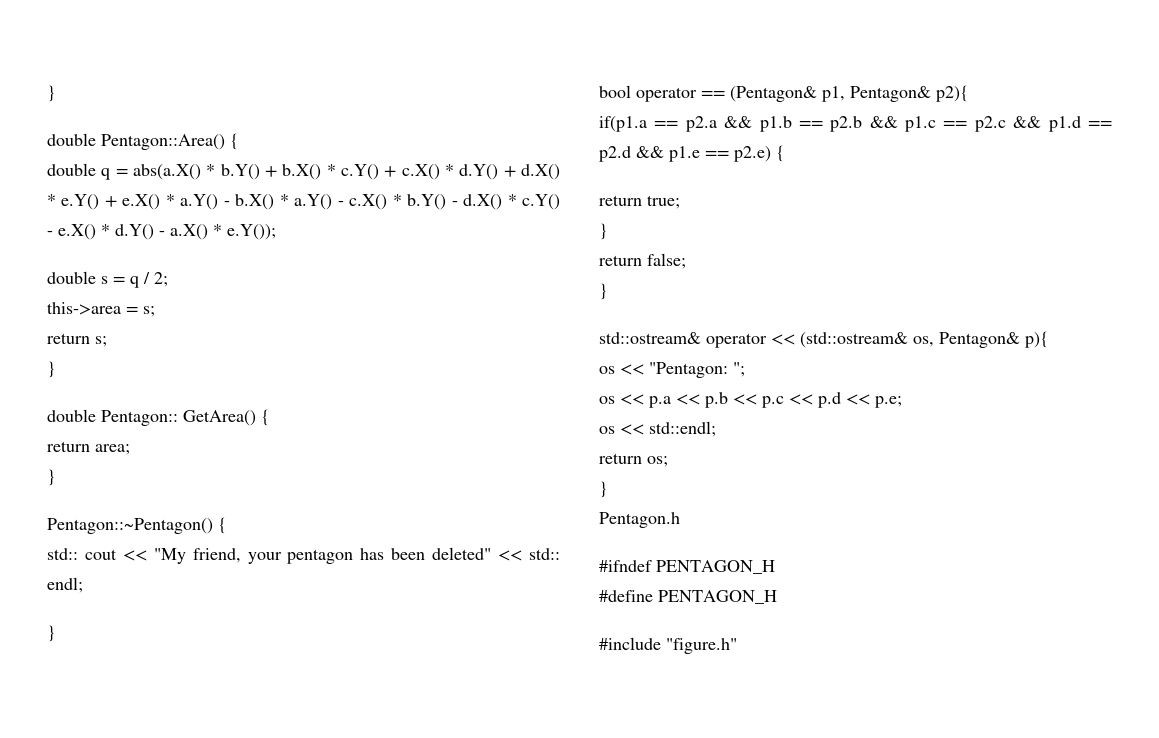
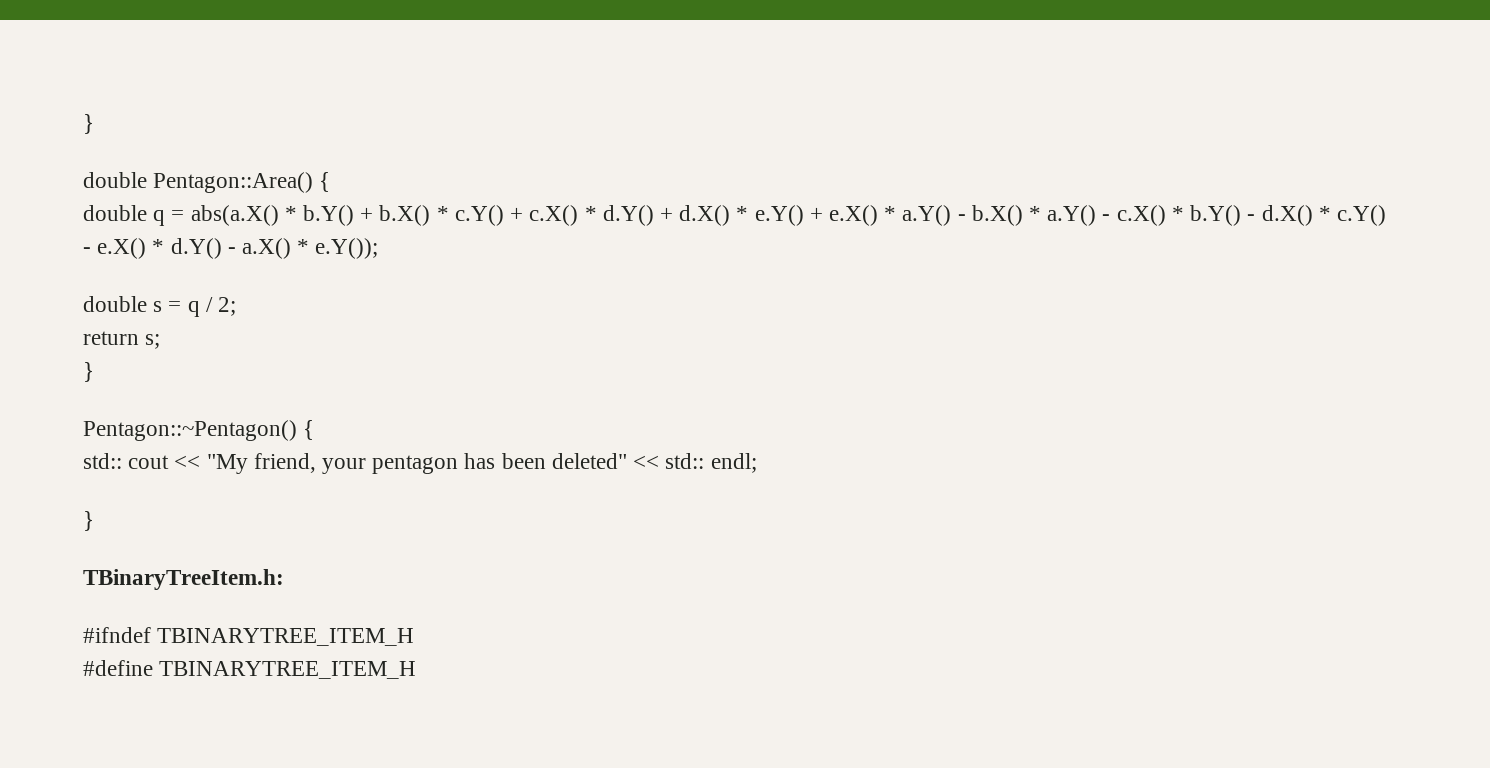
[47,302,155,317] // this->area = s; -> (237, 306) none
[47,409,270,426] [47,441,130,455] [47,469,56,486] // double Pentagon:: GetArea() { // return area; // } -> (94, 372) none
[599,85,969,102] [599,116,1112,132] [599,145,785,162] [599,195,680,209] [599,223,608,240] [599,253,686,269] [599,283,608,300] [599,331,1049,348] [599,362,745,378] [599,392,902,408] [599,421,716,437] [599,453,668,467] [599,481,608,498] [599,512,680,528] bool operator == (Pentagon& p1, Pentagon& p2){ // if(p1.a == p2.a && p1.b == p2.b && p1.c == p2.c && p1.d == p2.d && p1.e == p2.e) { // return true; // } // return false; // } // std::ostream& operator << (std::ostream& os, Pentagon& p){ // os << "Pentagon: "; // os << p.a << p.b << p.c << p.d << p.e; // os << std::endl; // return os; // } // Pentagon.h -> [83,569,284,590] TBinaryTreeItem.h:
[656,560,775,574] PENTAGON_H -> [157,628,415,646] TBINARYTREE_ITEM_H
[658,590,777,604] [599,637,737,654] PENTAGON_H // #include "figure.h" -> [159,661,417,679] TBINARYTREE_ITEM_H

